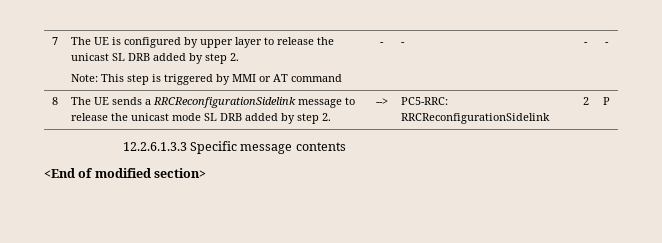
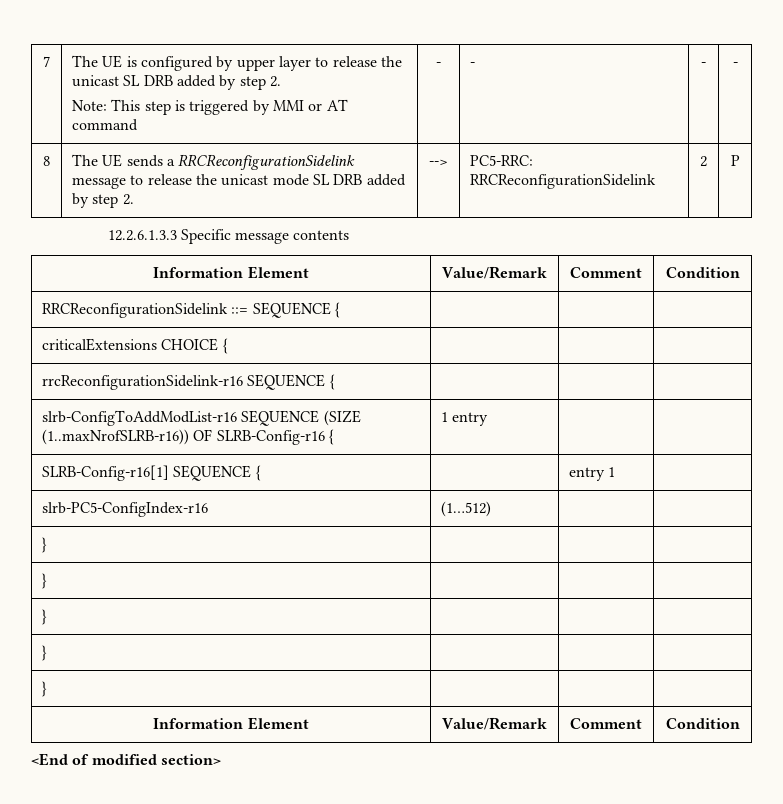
(346, 146) none -> [153,266,309,279] [442,266,547,279] [570,267,642,278] [665,267,740,278] [42,302,341,318] [42,338,228,354] [42,374,335,390] [42,410,361,426] [42,429,335,445] [441,412,489,426] [42,465,261,481] [569,467,616,481] [42,502,209,517] [441,501,492,517] [42,537,48,553] [42,573,48,589] [42,609,48,625] [42,645,48,661] [42,681,48,697] [153,717,309,730] [442,717,547,730] [570,718,642,729] [665,718,740,729] // Information Element | Value/Remark | Comment | Condition // RRCReconfigurationSidelink ::= SEQUENCE { | | | // criticalExtensions CHOICE { | | | // rrcReconfigurationSidelink-r16 SEQUENCE { | | | // slrb-ConfigToAddModList-r16 SEQUENCE (SIZE (1..maxNrofSLRB-r16)) OF SLRB-Config-r16 { | 1 entry | | // SLRB-Config-r16[1] SEQUENCE { | | entry 1 | // slrb-PC5-ConfigIndex-r16 | (1…512) | | // } | | | // } | | | // } | | | // } | | | // } | | | // Information Element | Value/Remark | Comment | Condition

